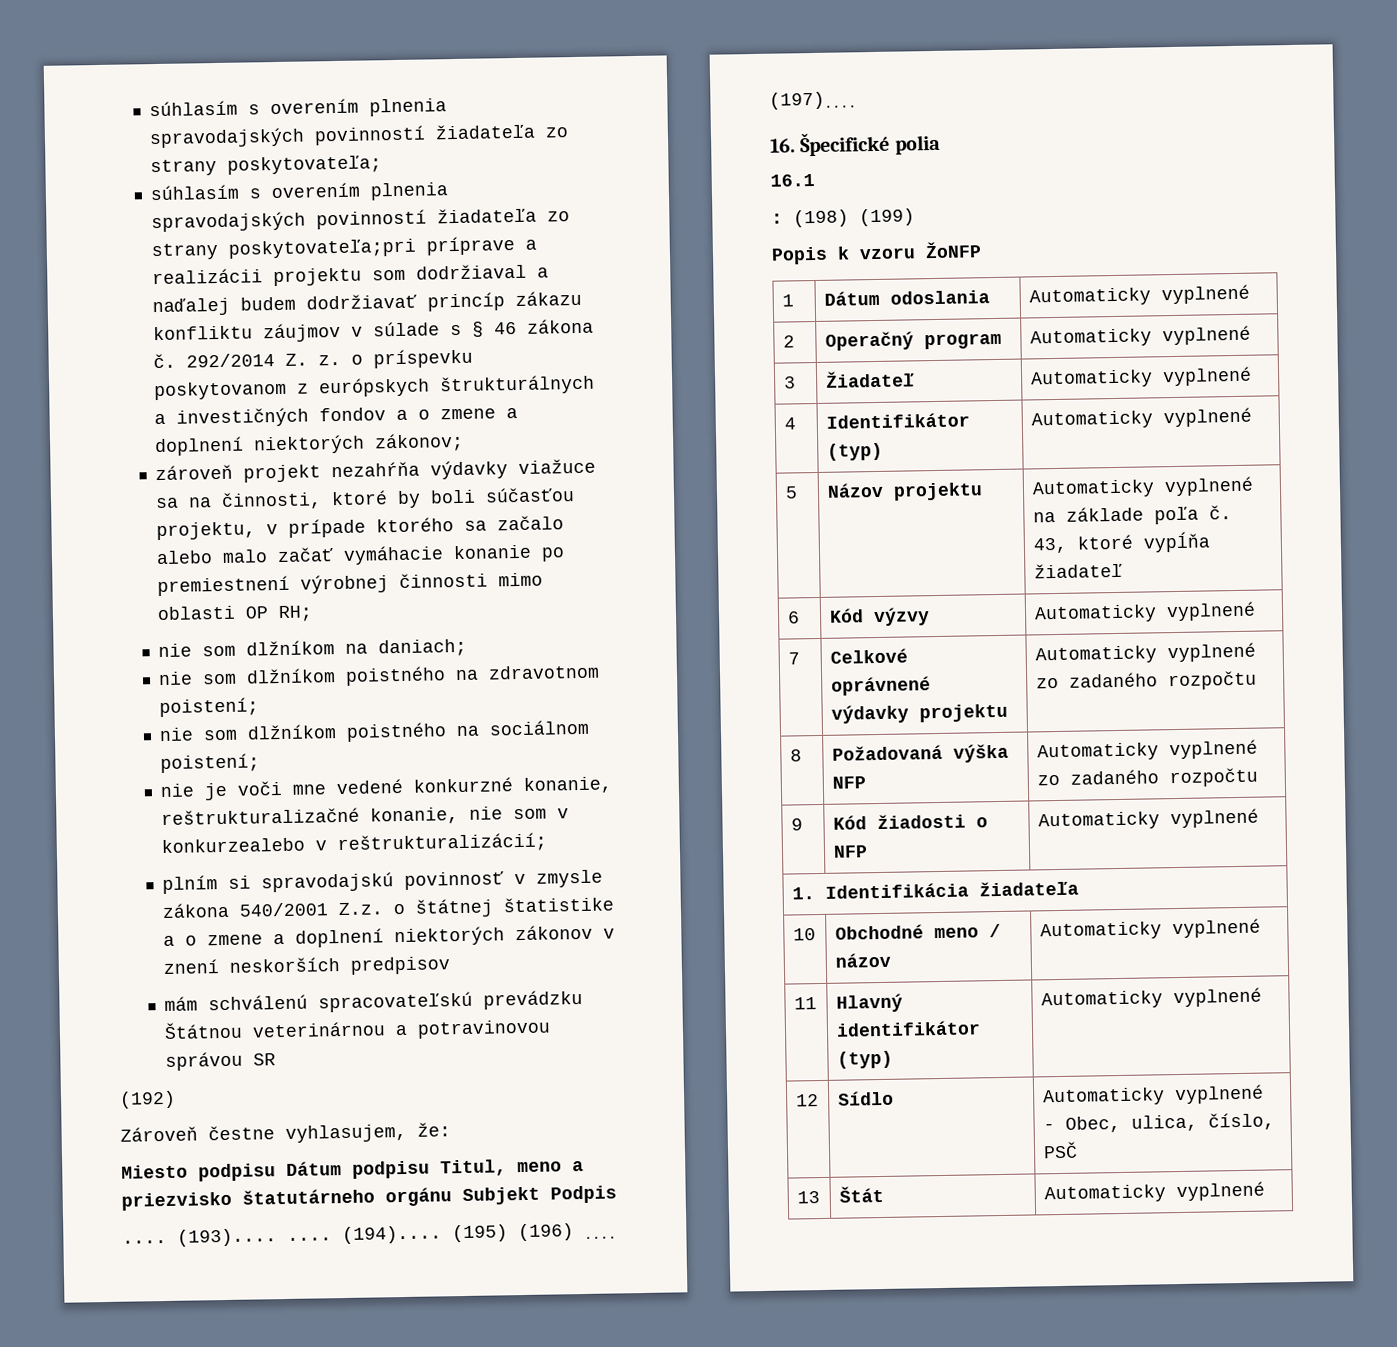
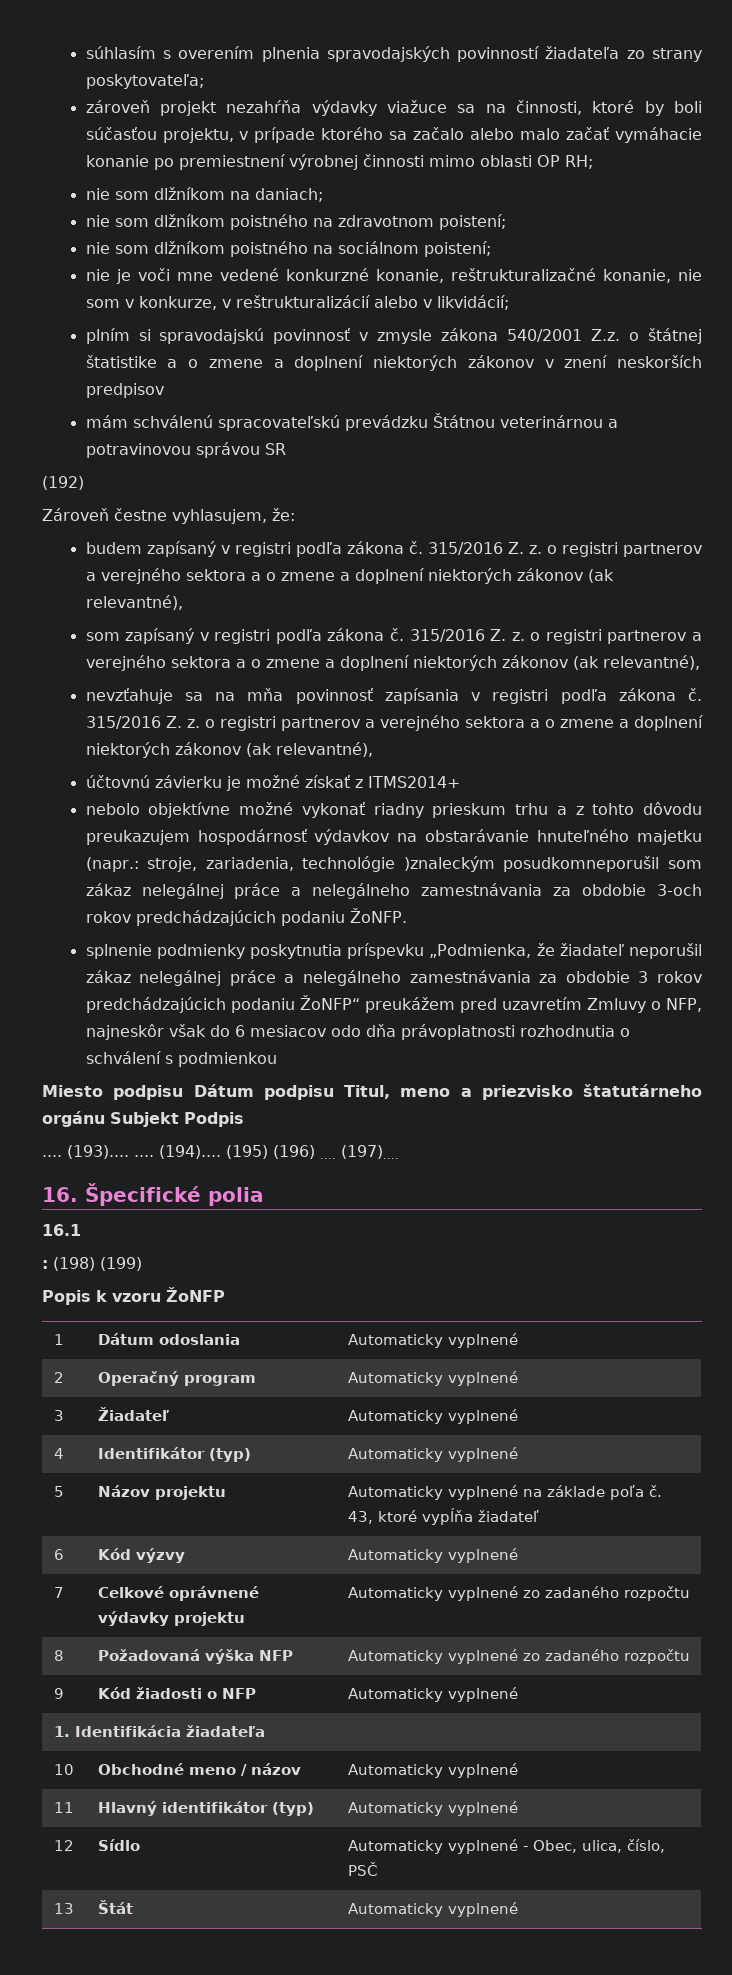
[149,182,449,201] [150,207,570,233] [150,236,537,261] [151,263,549,287] [151,290,582,317] [152,318,594,343] [152,348,473,369] [153,374,595,401] [153,407,518,428] [153,432,464,457] // súhlasím s overením plnenia spravodajských povinností žiadateľa zo strany poskytovateľa;pri príprave a realizácii projektu som dodržiaval a naďalej budem dodržiavať princíp zákazu konfliktu záujmov v súlade s § 46 zákona č. 292/2014 Z. z. o príspevku poskytovanom z európskych štrukturálnych a investičných fondov a o zmene a doplnení niektorých zákonov; -> (204, 81) none
[160,832,547,855] konkurzealebo v reštrukturalizácií; -> [138,295,509,310] konkurze, v reštrukturalizácií alebo v likvidácií;
(451, 1129) none -> [85,541,702,557] [85,568,614,584] [85,595,183,610] [85,628,702,644] [85,655,700,671] [85,688,702,704] [85,715,703,731] [85,742,373,758] [85,775,460,791] [85,802,702,818] [85,829,702,845] [85,856,703,872] [85,883,702,899] [85,908,407,926] [85,943,703,959] [85,970,702,986] [85,995,703,1013] [85,1024,630,1040] [85,1051,277,1067] // budem zapísaný v registri podľa zákona č. 315/2016 Z. z. o registri partnerov a verejného sektora a o zmene a doplnení niektorých zákonov (ak relevantné), // som zapísaný v registri podľa zákona č. 315/2016 Z. z. o registri partnerov a verejného sektora a o zmene a doplnení niektorých zákonov (ak relevantné), // nevzťahuje sa na mňa povinnosť zapísania v registri podľa zákona č. 315/2016 Z. z. o registri partnerov a verejného sektora a o zmene a doplnení niektorých zákonov (ak relevantné), // účtovnú závierku je možné získať z ITMS2014+ // nebolo objektívne možné vykonať riadny prieskum trhu a z tohto dôvodu preukazujem hospodárnosť výdavkov na obstarávanie hnuteľného majetku (napr.: stroje, zariadenia, technológie )znaleckým posudkomneporušil som zákaz nelegálnej práce a nelegálneho zamestnávania za obdobie 3-och rokov predchádzajúcich podaniu ŽoNFP. // splnenie podmienky poskytnutia príspevku „Podmienka, že žiadateľ neporušil zákaz nelegálnej práce a nelegálneho zamestnávania za obdobie 3 rokov predchádzajúcich podaniu ŽoNFP“ preukážem pred uzavretím Zmluvy o NFP, najneskôr však do 6 mesiacov odo dňa právoplatnosti rozhodnutia o schválení s podmienkou

